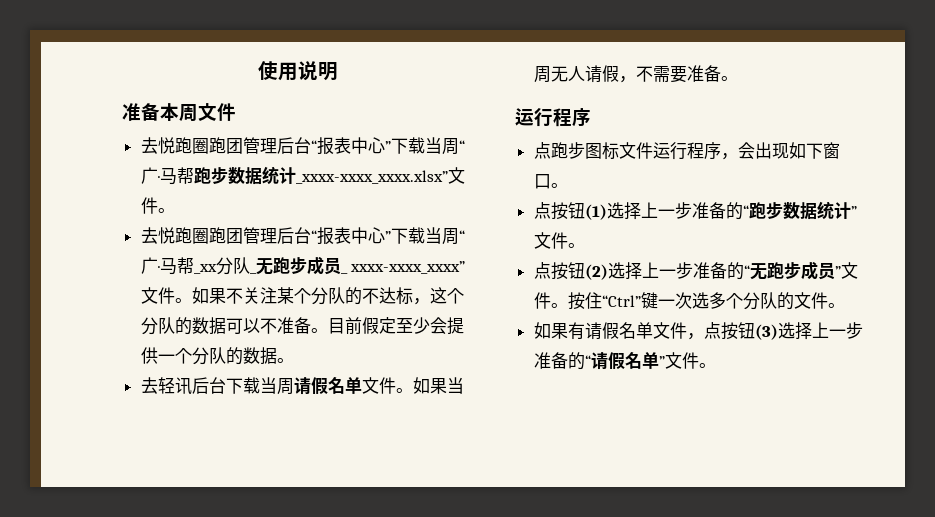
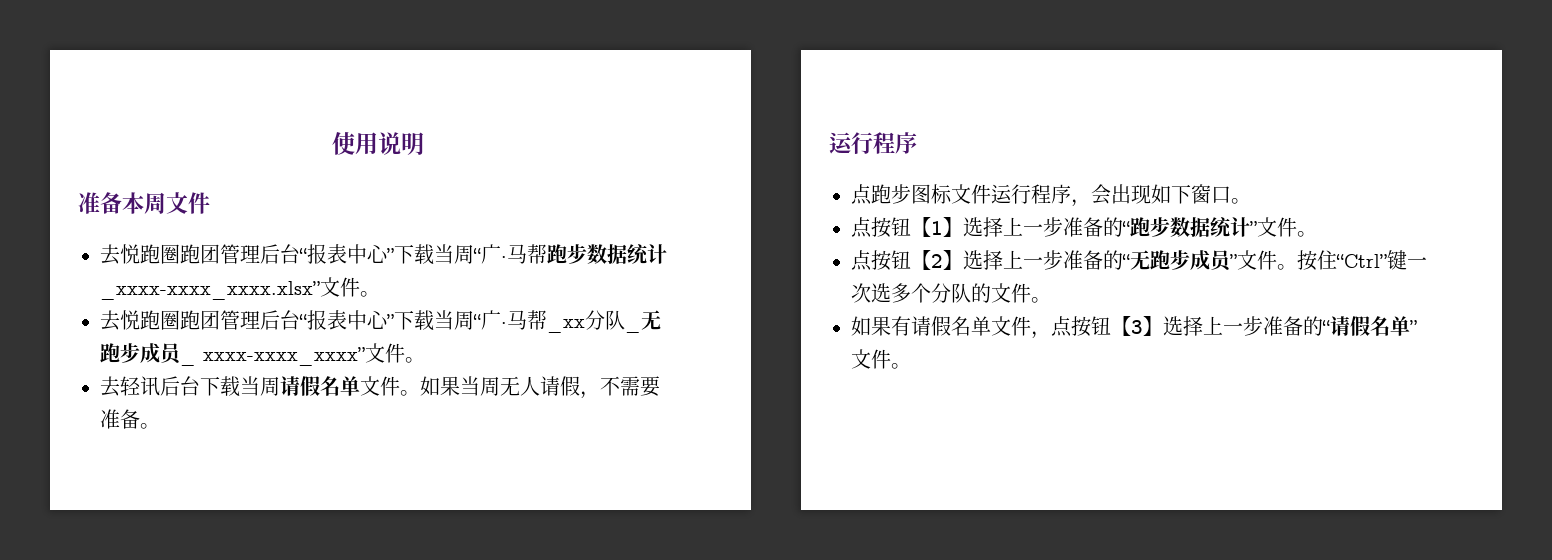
[191,287,464,305] [140,317,464,335] [140,347,294,365] 如果不关注某个分队的不达标，这个分队的数据可以不准备。目前假定至少会提供一个分队的数据。 -> (425, 360) none
[584,204,607,220] (1) -> [911,217,963,237] 【1】
[584,264,608,280] (2) -> [911,250,963,270] 【2】
[754,324,778,340] (3) -> [1111,316,1163,336] 【3】

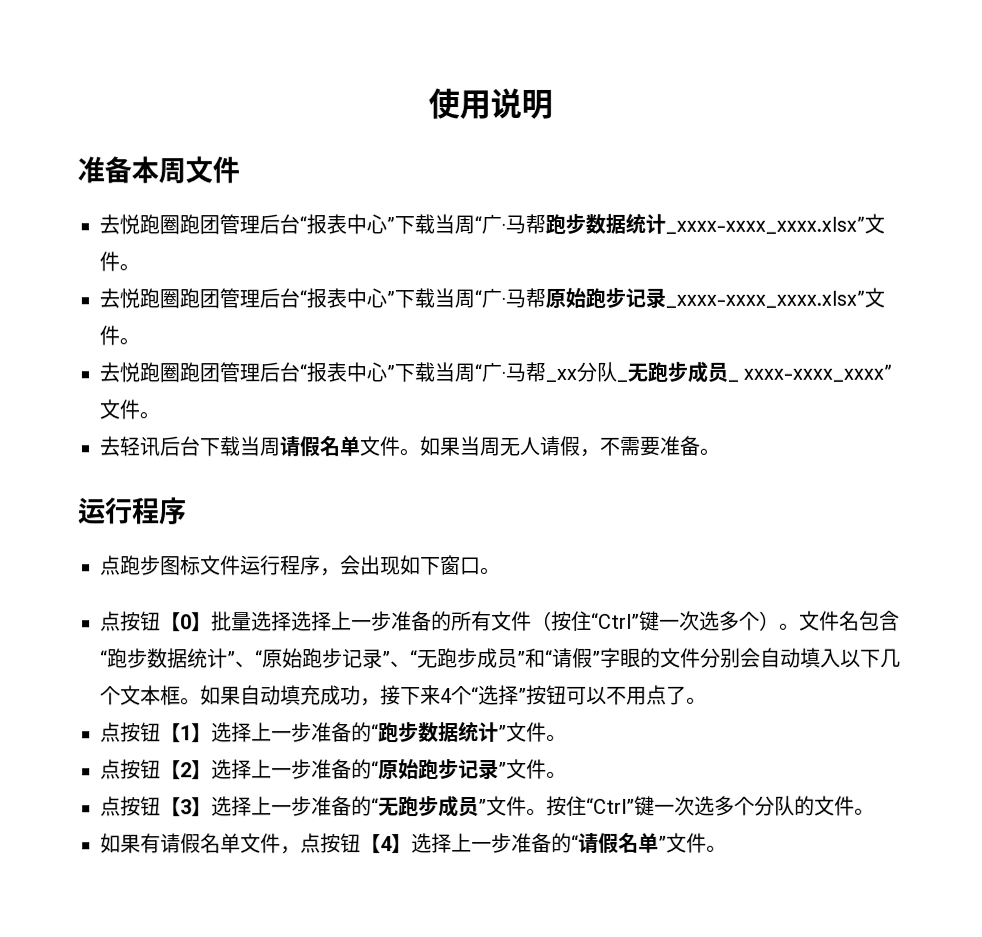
(380, 294) none -> [99,287,885,309] [99,325,140,346] // 去悦跑圈跑团管理后台“报表中心”下载当周“广·马帮原始跑步记录_xxxx-xxxx_xxxx.xlsx”文件。
(1251, 201) none -> [100,610,900,632] [100,647,901,669] [100,684,707,707] // 点按钮【0】批量选择选择上一步准备的所有文件（按住“Ctrl”键一次选多个）。文件名包含“跑步数据统计”、“原始跑步记录”、“无跑步成员”和“请假”字眼的文件分别会自动填入以下几个文本框。如果自动填充成功，接下来4个“选择”按钮可以不用点了。
(1130, 261) none -> [378,758,567,781] [100,796,379,817] 原始跑步记录”文件。 // 点按钮【3】选择上一步准备的“
[1131,320,1143,334] 3 -> [380,836,393,852] 4

